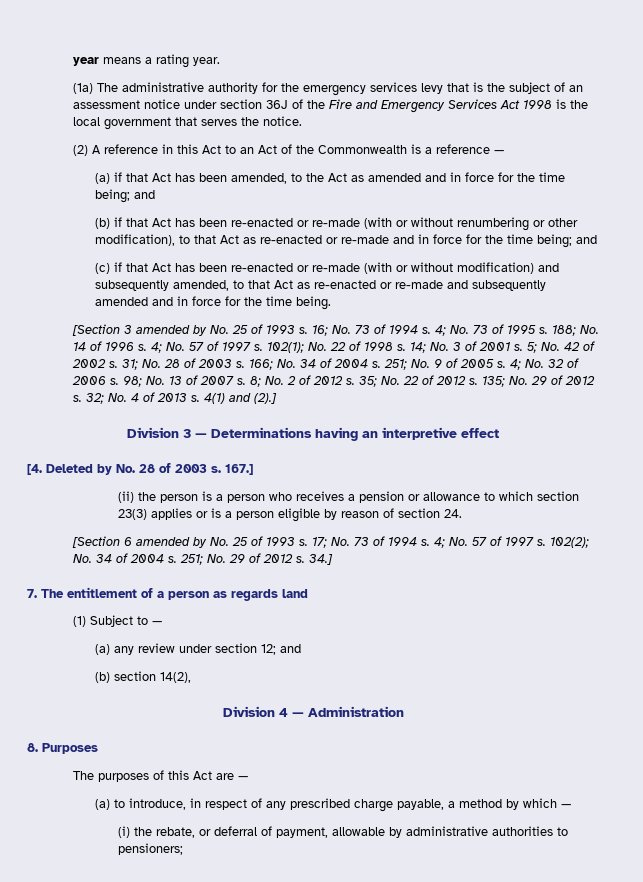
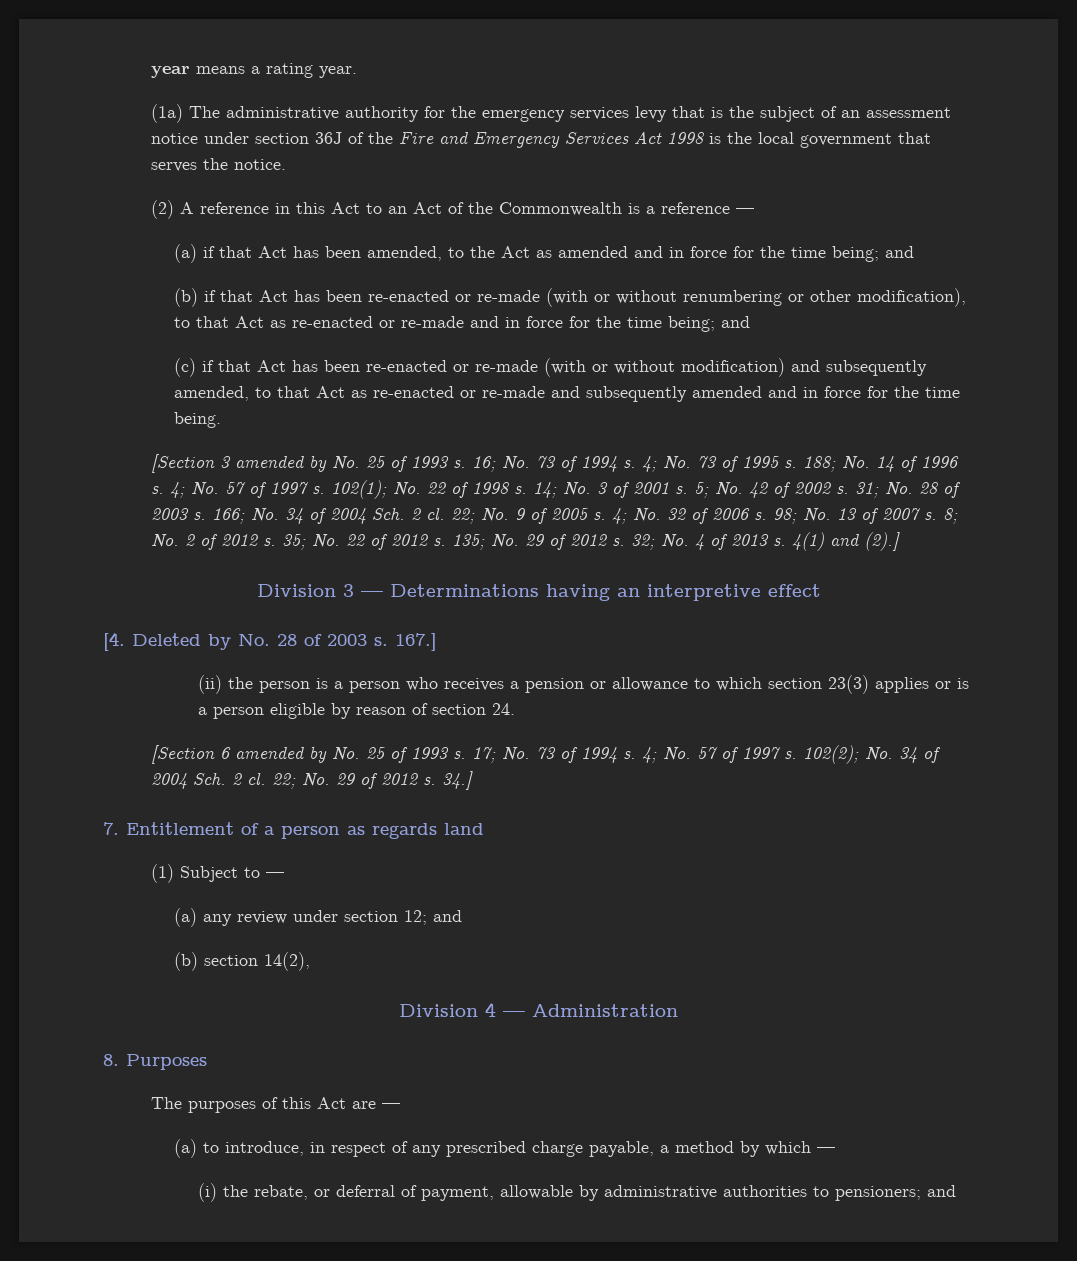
[371,359,407,370] s. 251; -> [371,507,475,524] Sch. 2 cl. 22;
[167,554,203,565] s. 251; -> [192,772,296,789] Sch. 2 cl. 22;
[41,587,137,598] The entitlement -> [126,822,234,835] Entitlement
(184, 849) none -> [927,1185,957,1197] and

